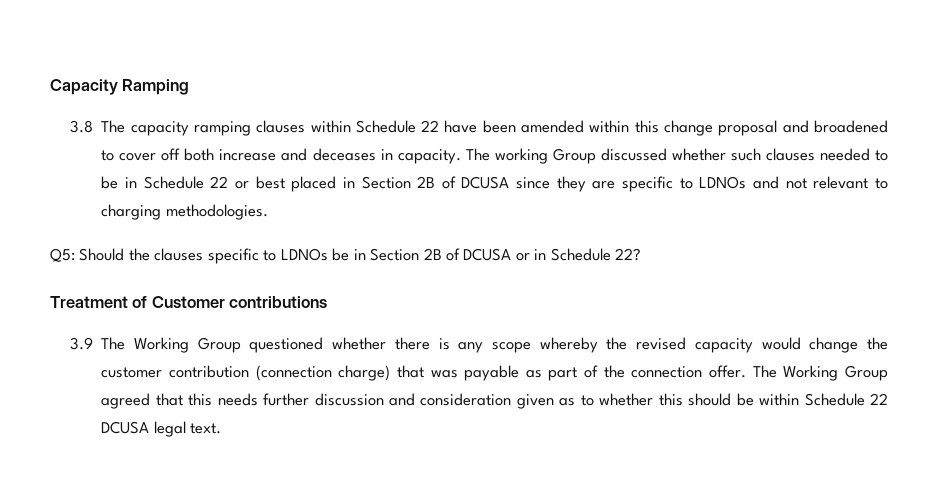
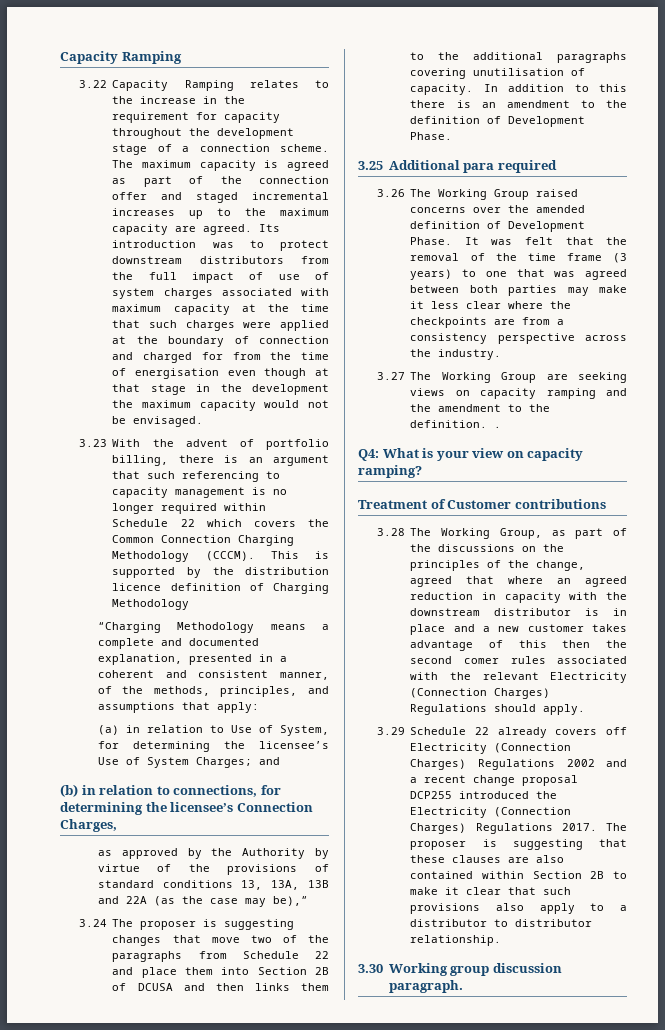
[70,120,888,136] [101,148,889,164] [101,176,889,192] [101,204,268,220] [50,248,642,264] 3.8 The capacity ramping clauses within Schedule 22 have been amended within this change proposal and broadened to cover off both increase and deceases in capacity. The working Group discussed whether such clauses needed to be in Schedule 22 or best placed in Section 2B of DCUSA since they are specific to LDNOs and not relevant to charging methodologies. // Q5: Should the clauses specific to LDNOs be in Section 2B of DCUSA or in Schedule 22? -> [78,80,329,91] [112,96,246,104] [112,112,281,123] [112,128,295,139] [112,144,329,155] [112,160,329,171] [112,176,329,187] [112,192,329,203] [112,208,329,219] [112,224,281,235] [112,240,329,251] [112,256,329,264] [112,272,329,283] [112,288,329,299] [112,304,329,315] [112,320,329,331] [112,336,329,347] [112,352,329,363] [112,368,329,379] [112,384,329,395] [112,400,329,411] [112,416,204,427] [78,439,329,450] [112,455,329,466] [112,471,281,482] [112,487,288,498] [112,503,267,514] [112,519,329,527] [112,535,295,546] [112,551,329,562] [112,567,329,578] [112,583,329,594] [112,599,190,610] [97,622,329,633] [97,638,259,649] [97,654,287,665] [97,670,329,680] [97,686,329,697] [97,702,259,713] [97,725,329,736] [97,741,329,752] [97,757,280,768] [60,784,281,797] [60,802,313,815] [60,819,117,832] [97,848,329,859] [97,864,329,875] [97,880,330,890] [97,896,308,907] [78,919,295,930] [112,935,329,946] [112,951,329,962] [112,967,329,978] [112,983,329,991] [410,52,627,63] [410,68,586,79] [410,84,627,95] [410,100,627,108] [410,116,586,127] [410,132,453,140] [358,160,557,173] [376,189,579,200] [410,205,586,213] [410,221,586,232] [410,237,627,245] [410,253,627,263] [410,269,627,280] [410,285,627,296] [410,301,572,309] [410,317,565,328] [410,333,627,344] [410,349,502,360] [376,372,627,383] [410,388,627,399] [410,404,551,412] [410,420,502,428] [358,448,584,461] [358,465,422,478] 3.22 Capacity Ramping relates to the increase in the requirement for capacity throughout the development stage of a connection scheme. The maximum capacity is agreed as part of the connection offer and staged incremental increases up to the maximum capacity are agreed. Its introduction was to protect downstream distributors from the full impact of use of system charges associated with maximum capacity at the time that such charges were applied at the boundary of connection and charged for from the time of energisation even though at that stage in the development the maximum capacity would not be envisaged. // 3.23 With the advent of portfolio billing, there is an argument that such referencing to capacity management is no longer required within Schedule 22 which covers the Common Connection Charging Methodology (CCCM). This is supported by the distribution licence definition of Charging Methodology // “Charging Methodology means a complete and documented explanation, presented in a coherent and consistent manner, of the methods, principles, and assumptions that apply: // (a) in relation to Use of System, for determining the licensee’s Use of System Charges; and // (b) in relation to connections, for determining the licensee’s Connection Charges, // as approved by the Authority by virtue of the provisions of standard conditions 13, 13A, 13B and 22A (as the case may be),” // 3.24 The proposer is suggesting changes that move two of the paragraphs from Schedule 22 and place them into Section 2B of DCUSA and then links them to the additional paragraphs covering unutilisation of capacity. In addition to this there is an amendment to the definition of Development Phase. // 3.25 Additional para required // 3.26 The Working Group raised concerns over the amended definition of Development Phase. It was felt that the removal of the time frame (3 years) to one that was agreed between both parties may make it less clear where the checkpoints are from a consistency perspective across the industry. // 3.27 The Working Group are seeking views on capacity ramping and the amendment to the definition. . // Q4: What is your view on capacity ramping?
[70,337,888,353] [101,365,889,381] [101,393,888,409] [101,421,222,437] 3.9 The Working Group questioned whether there is any scope whereby the revised capacity would change the customer contribution (connection charge) that was payable as part of the connection offer. The Working Group agreed that this needs further discussion and consideration given as to whether this should be within Schedule 22 DCUSA legal text. -> [376,528,627,539] [410,544,565,552] [410,560,586,571] [410,576,627,587] [410,592,627,603] [410,608,627,616] [410,624,627,635] [410,640,627,651] [410,656,627,664] [410,672,627,683] [410,688,551,699] [410,704,586,715] [376,727,627,738] [410,743,572,754] [410,759,627,770] [410,775,579,786] [410,791,558,799] [410,807,572,818] [410,823,627,834] [410,839,627,850] [410,855,565,863] [410,871,627,879] [410,887,572,895] [410,903,627,914] [410,919,593,927] [410,935,502,946] [358,963,562,976] [388,980,463,993] 3.28 The Working Group, as part of the discussions on the principles of the change, agreed that where an agreed reduction in capacity with the downstream distributor is in place and a new customer takes advantage of this then the second comer rules associated with the relevant Electricity (Connection Charges) Regulations should apply. // 3.29 Schedule 22 already covers off Electricity (Connection Charges) Regulations 2002 and a recent change proposal DCP255 introduced the Electricity (Connection Charges) Regulations 2017. The proposer is suggesting that these clauses are also contained within Section 2B to make it clear that such provisions also apply to a distributor to distributor relationship. // 3.30 Working group discussion paragraph.

